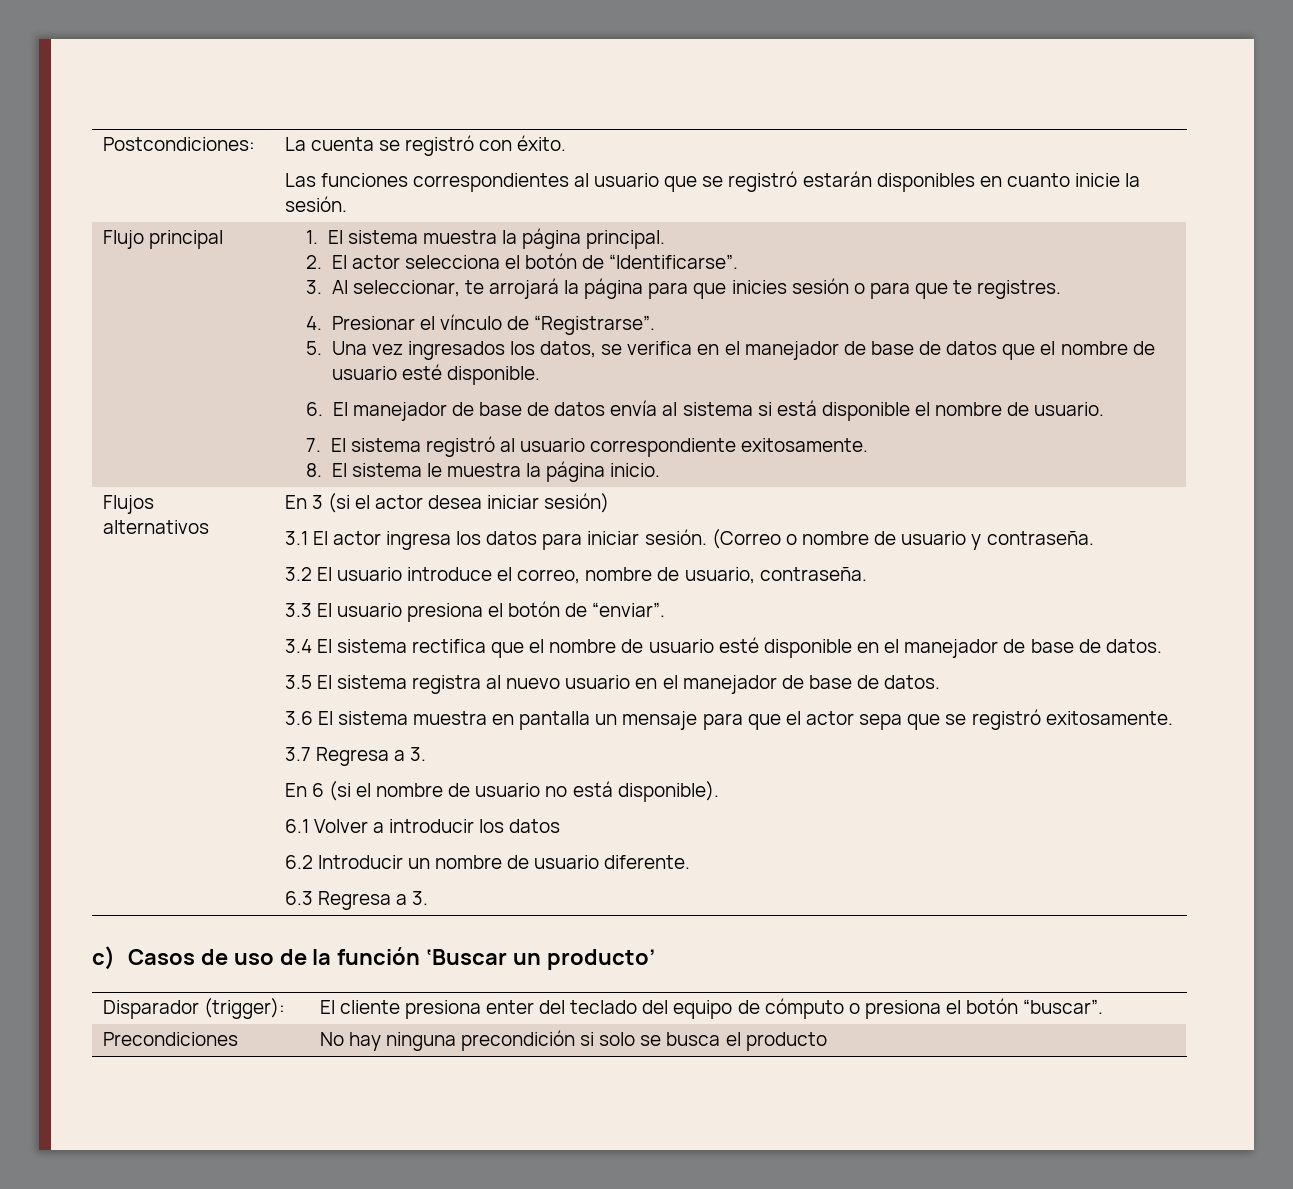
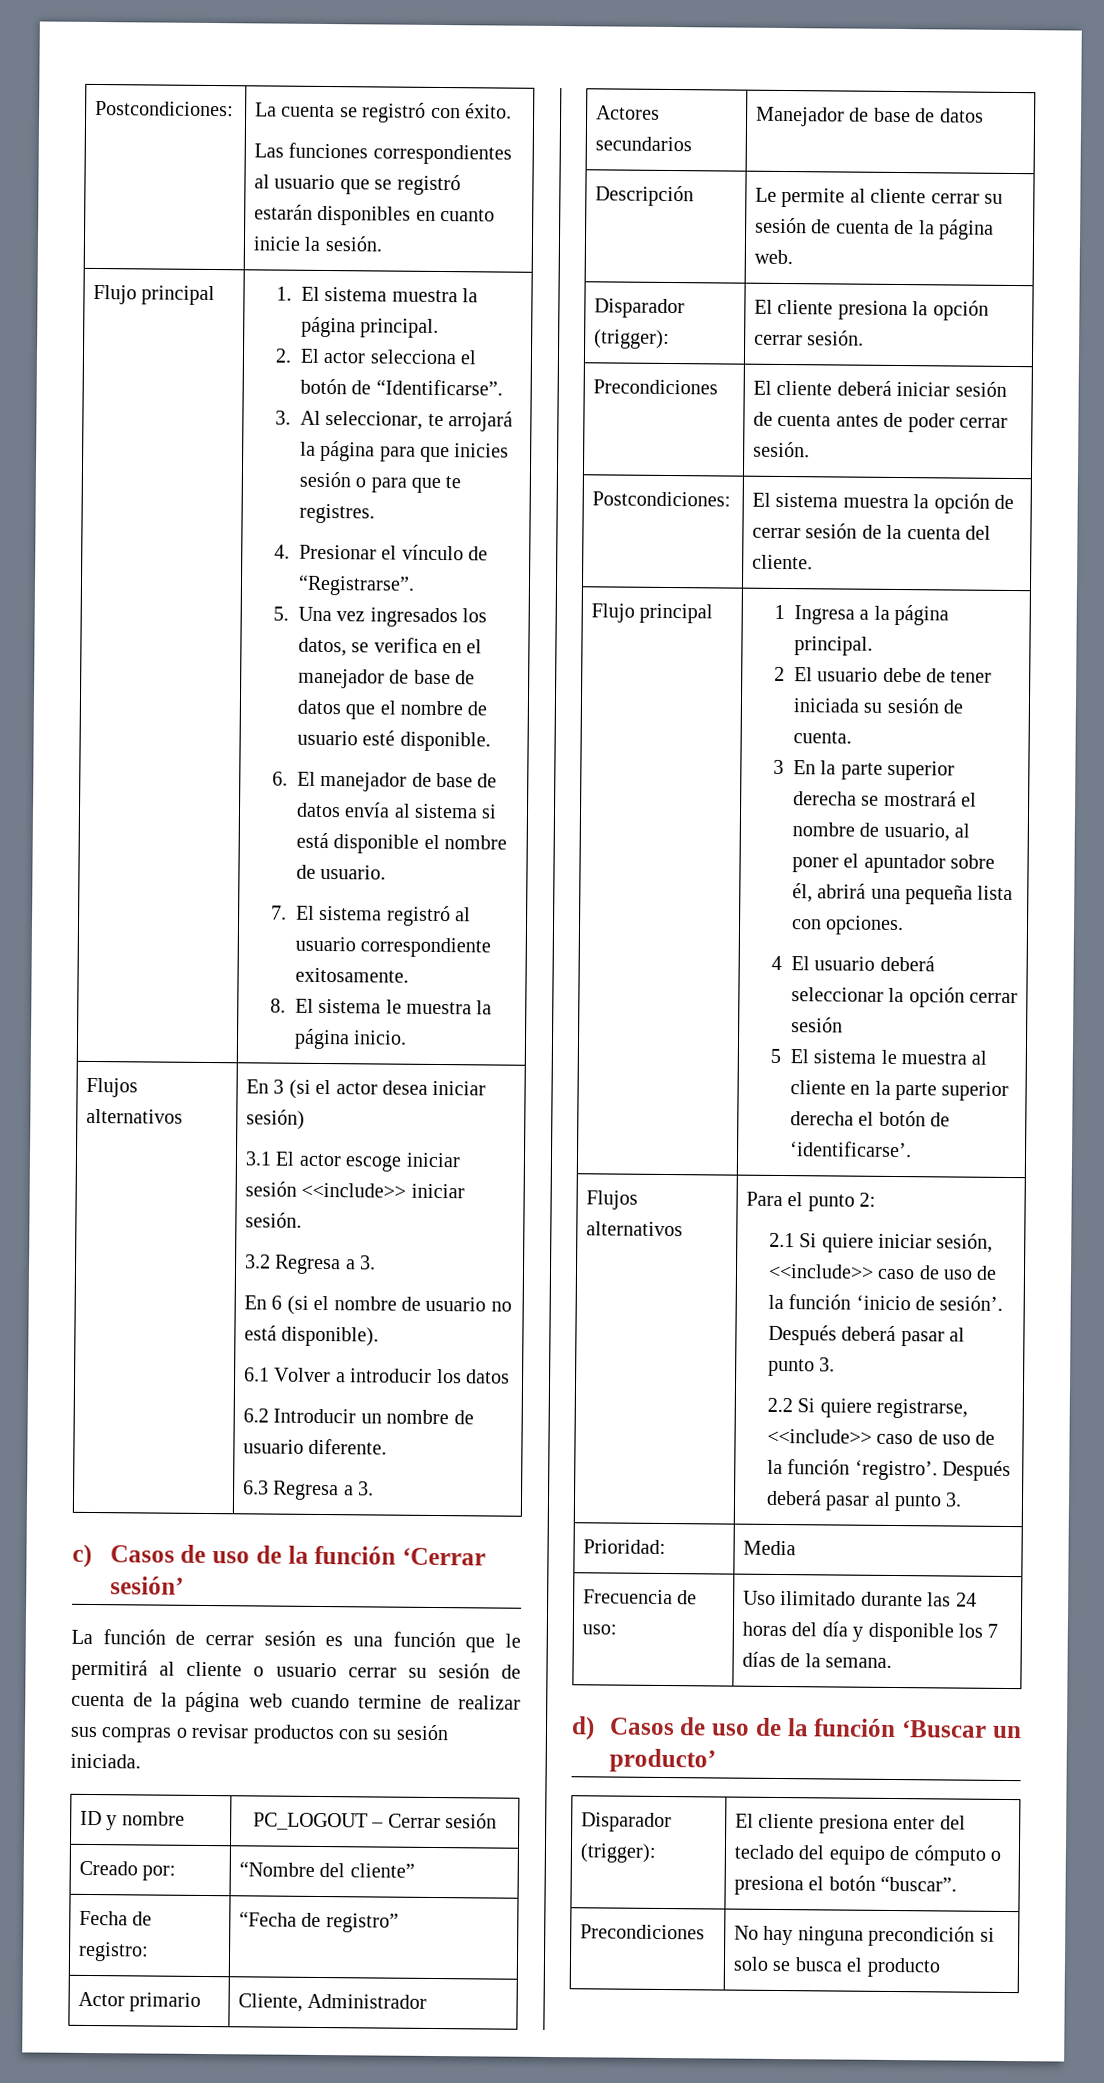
[385,529,1094,550] [284,567,867,584] [284,601,666,622] [284,637,1162,658] [284,675,941,694] [284,709,1173,730] [284,747,311,761] ingresa los datos para iniciar sesión. (Correo o nombre de usuario y contraseña. // 3.2 El usuario introduce el correo, nombre de usuario, contraseña. // 3.3 El usuario presiona el botón de “enviar”. // 3.4 El sistema rectifica que el nombre de usuario esté disponible en el manejador de base de datos. // 3.5 El sistema registra al nuevo usuario en el manejador de base de datos. // 3.6 El sistema muestra en pantalla un mensaje para que el actor sepa que se registró exitosamente. // 3.7 -> [345,1152,461,1172] [245,1181,465,1199] [245,1212,303,1228] [245,1254,272,1269] escoge iniciar sesión <<include>> iniciar sesión. // 3.2
(421, 956) none -> [402,1547,487,1566] [109,1576,184,1595] [71,1629,521,1653] [71,1659,521,1681] [71,1691,521,1713] [70,1723,449,1745] [70,1753,141,1769] [80,1810,185,1831] [252,1812,498,1831] [79,1860,177,1881] [239,1861,415,1878] [79,1910,153,1926] [78,1941,150,1962] [239,1911,399,1933] [78,1991,202,2012] [238,1993,428,2012] [596,105,661,120] [595,136,693,152] [755,106,984,127] [595,185,695,207] [755,187,1004,208] [755,217,995,240] [754,249,794,265] [594,298,686,319] [594,329,671,350] [754,299,989,321] [754,330,865,346] [593,379,719,395] [753,380,1007,397] [753,411,1009,433] [753,441,811,458] [592,491,732,507] [752,492,1015,514] [752,523,992,540] [752,554,814,570] [591,603,714,624] [773,604,949,626] [793,636,873,656] [773,666,993,683] [792,697,963,714] [792,731,852,744] [772,759,955,781] [792,790,977,807] [791,822,970,842] [791,853,995,874] [791,883,1014,905] [790,915,905,936] [770,955,935,972] [790,987,1018,1008] [790,1017,843,1033] [769,1048,988,1065] [789,1080,1010,1101] [789,1110,950,1127] [789,1141,912,1158] [586,1190,639,1210] [586,1221,684,1237] [746,1191,877,1212] [768,1232,994,1253] [767,1263,998,1280] [767,1294,1004,1311] [767,1324,965,1347] [767,1357,836,1377] [766,1397,968,1419] [766,1428,996,1445] [766,1459,1011,1482] [765,1489,963,1512] [583,1539,667,1555] [743,1540,797,1556] [583,1589,698,1605] [582,1624,618,1635] [743,1590,977,1607] [742,1621,999,1643] [742,1651,893,1668] [571,1716,897,1741] ‘Cerrar sesión’ // La función de cerrar sesión es una función que le permitirá al cliente o usuario cerrar su sesión de cuenta de la página web cuando termine de realizar sus compras o revisar productos con su sesión iniciada. // ID y nombre | PC_LOGOUT – Cerrar sesión // Creado por: | “Nombre del cliente” // Fecha de registro: | “Fecha de registro” // Actor primario | Cliente, Administrador // Actores secundarios | Manejador de base de datos // Descripción | Le permite al cliente cerrar su sesión de cuenta de la página web. // Disparador (trigger): | El cliente presiona la opción cerrar sesión. // Precondiciones | El cliente deberá iniciar sesión de cuenta antes de poder cerrar sesión. // Postcondiciones: | El sistema muestra la opción de cerrar sesión de la cuenta del cliente. // Flujo principal | 1 Ingresa a la página principal. // 2 El usuario debe de tener iniciada su sesión de cuenta. // 3 En la parte superior derecha se mostrará el nombre de usuario, al poner el apuntador sobre él, abrirá una pequeña lista con opciones. // 4 El usuario deberá seleccionar la opción cerrar sesión // 5 El sistema le muestra al cliente en la parte superior derecha el botón de ‘identificarse’. // Flujos alternativos | Para el punto 2: // 2.1 Si quiere iniciar sesión, <<include>> caso de uso de la función ‘inicio de sesión’. Después deberá pasar al punto 3. // 2.2 Si quiere registrarse, <<include>> caso de uso de la función ‘registro’. Después deberá pasar al punto 3. // Prioridad: | Media // Frecuencia de uso: | Uso ilimitado durante las 24 horas del día y disponible los 7 días de la semana. // d) Casos de uso de la función

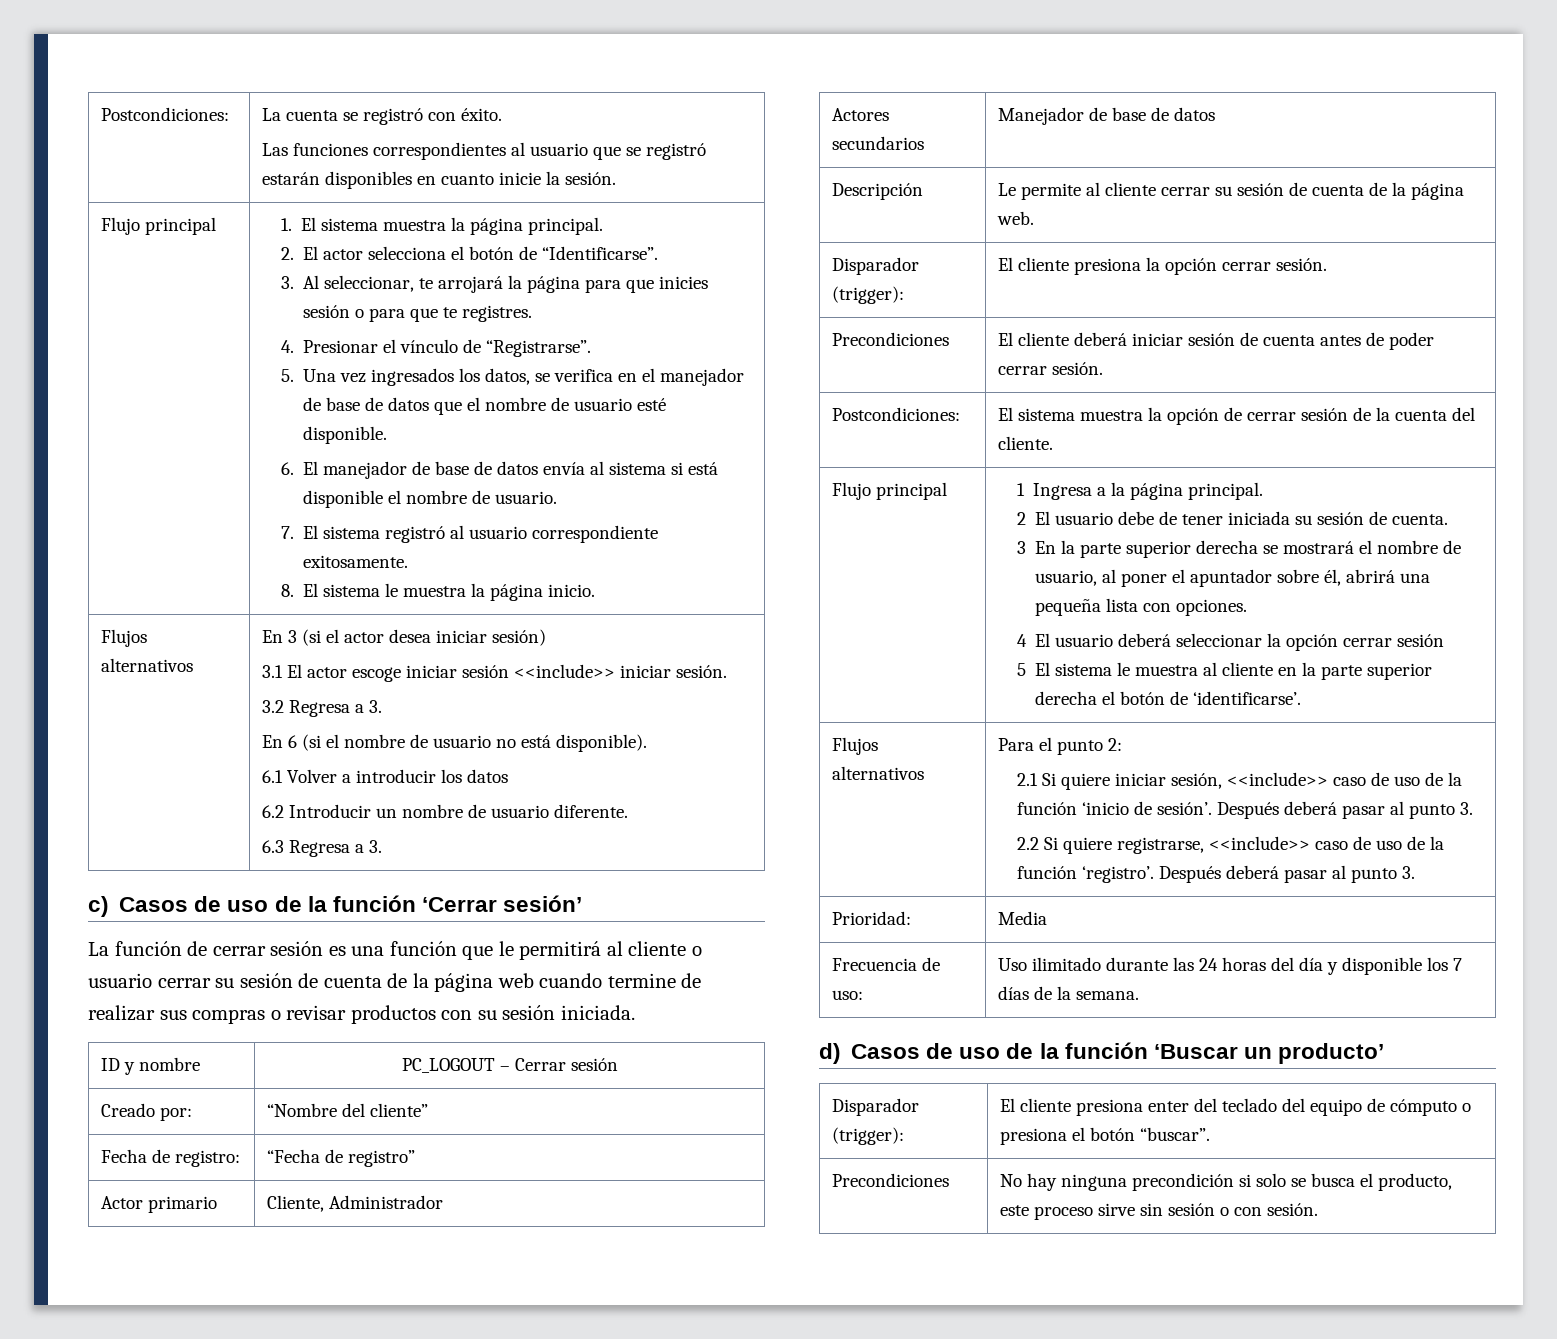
[866,1957,941,1978] producto -> [1377,1173,1452,1191] [999,1203,1318,1220] producto, este proceso sirve sin sesión o con sesión.

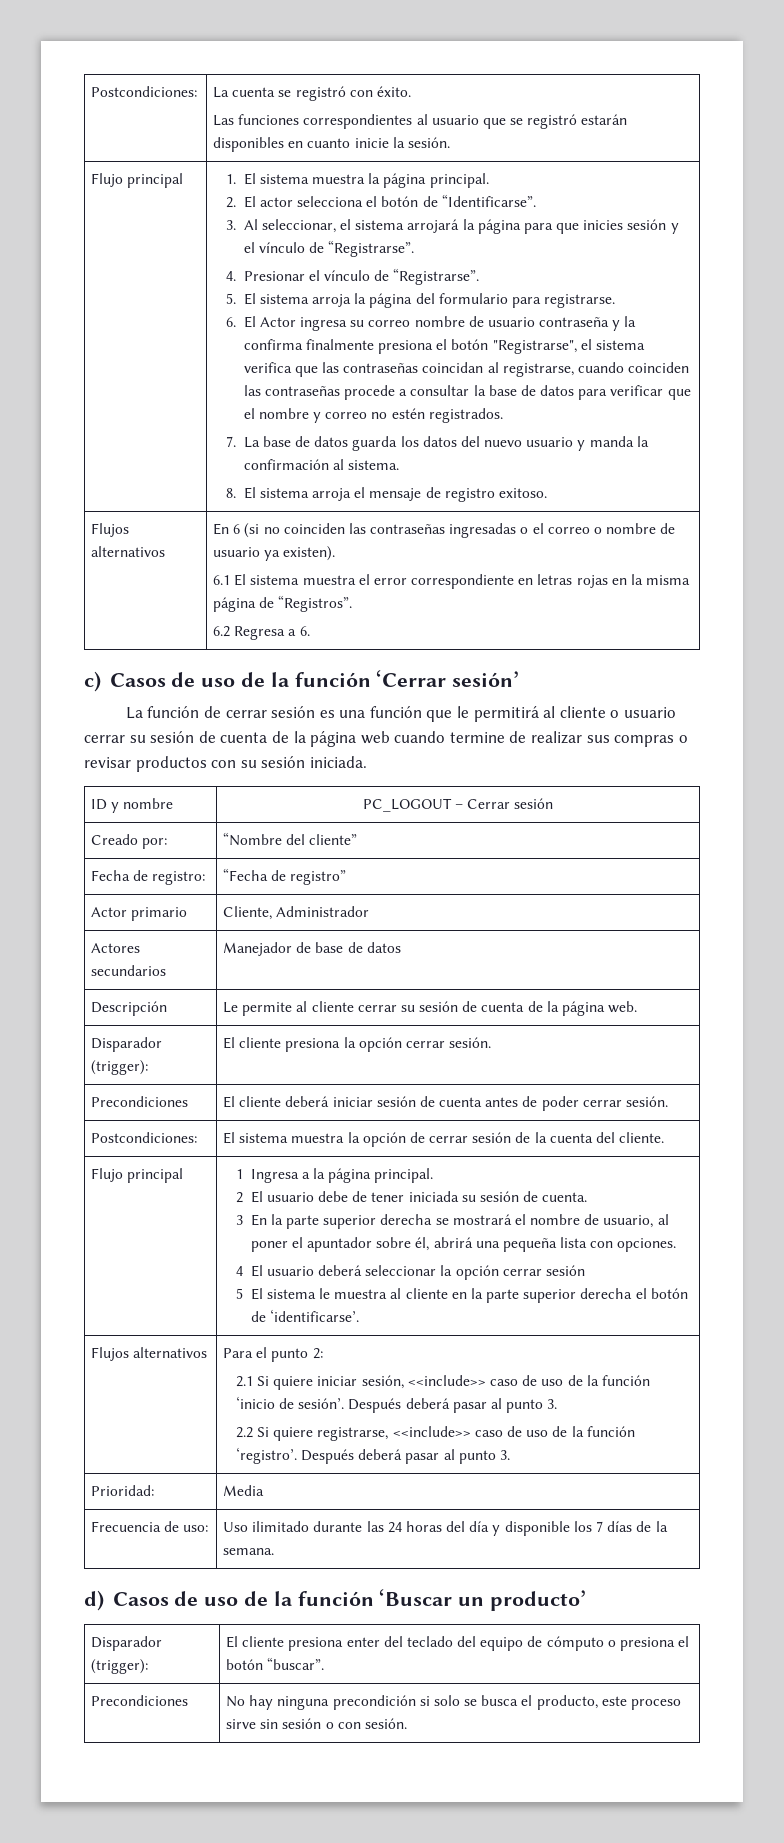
[418,278,433,289] te -> [339,219,405,230] el sistema
[354,305,532,322] o para que te registres. -> [670,223,679,234] [243,240,415,257] y el vínculo de “Registrarse”.
[302,368,744,386] [302,397,429,411] Una vez ingresados los datos, se verifica en el manejador de base de datos -> [243,293,616,308] [225,316,637,331] [243,339,645,354] [243,362,690,377] [243,385,664,400] El sistema arroja la página del formulario para registrarse. // 6. El Actor ingresa su correo nombre de usuario contraseña y la confirma finalmente presiona el botón "Registrarse", el sistema verifica que las contraseñas coincidan al registrarse, cuando coinciden las contraseñas procede a consultar la base de datos para verificar
[550,397,666,411] [302,426,387,444] [280,461,718,479] [302,490,557,508] [280,525,658,543] [302,555,408,568] [280,583,595,601] [100,629,147,647] [100,658,193,672] [261,629,546,646] [261,664,727,682] [261,700,382,717] [261,734,647,752] [261,769,508,783] [261,804,628,818] [261,840,382,857] de usuario esté disponible. // 6. El manejador de base de datos envía al sistema si está disponible el nombre de usuario. // 7. El sistema registró al usuario correspondiente exitosamente. // 8. El sistema le muestra la página inicio. // Flujos alternativos | En 3 (si el actor desea iniciar sesión) // 3.1 El actor escoge iniciar sesión <<include>> iniciar sesión. // 3.2 Regresa a 3. // En 6 (si el nombre de usuario no está disponible). // 6.1 Volver a introducir los datos // 6.2 Introducir un nombre de usuario diferente. // 6.3 Regresa a 3. -> [312,408,503,423] [225,436,649,451] [243,459,399,470] [225,487,547,502] [90,523,129,537] [90,546,165,557] [212,523,676,538] [212,546,336,561] [212,574,691,589] [212,595,353,612] [212,626,310,640] y correo no estén registrados. // 7. La base de datos guarda los datos del nuevo usuario y manda la confirmación al sistema. // 8. El sistema arroja el mensaje de registro exitoso. // Flujos alternativos | En 6 (si no coinciden las contraseñas ingresadas o el correo o nombre de usuario ya existen). // 6.1 El sistema muestra el error correspondiente en letras rojas en la misma página de “Registros”. // 6.2 Regresa a 6.

